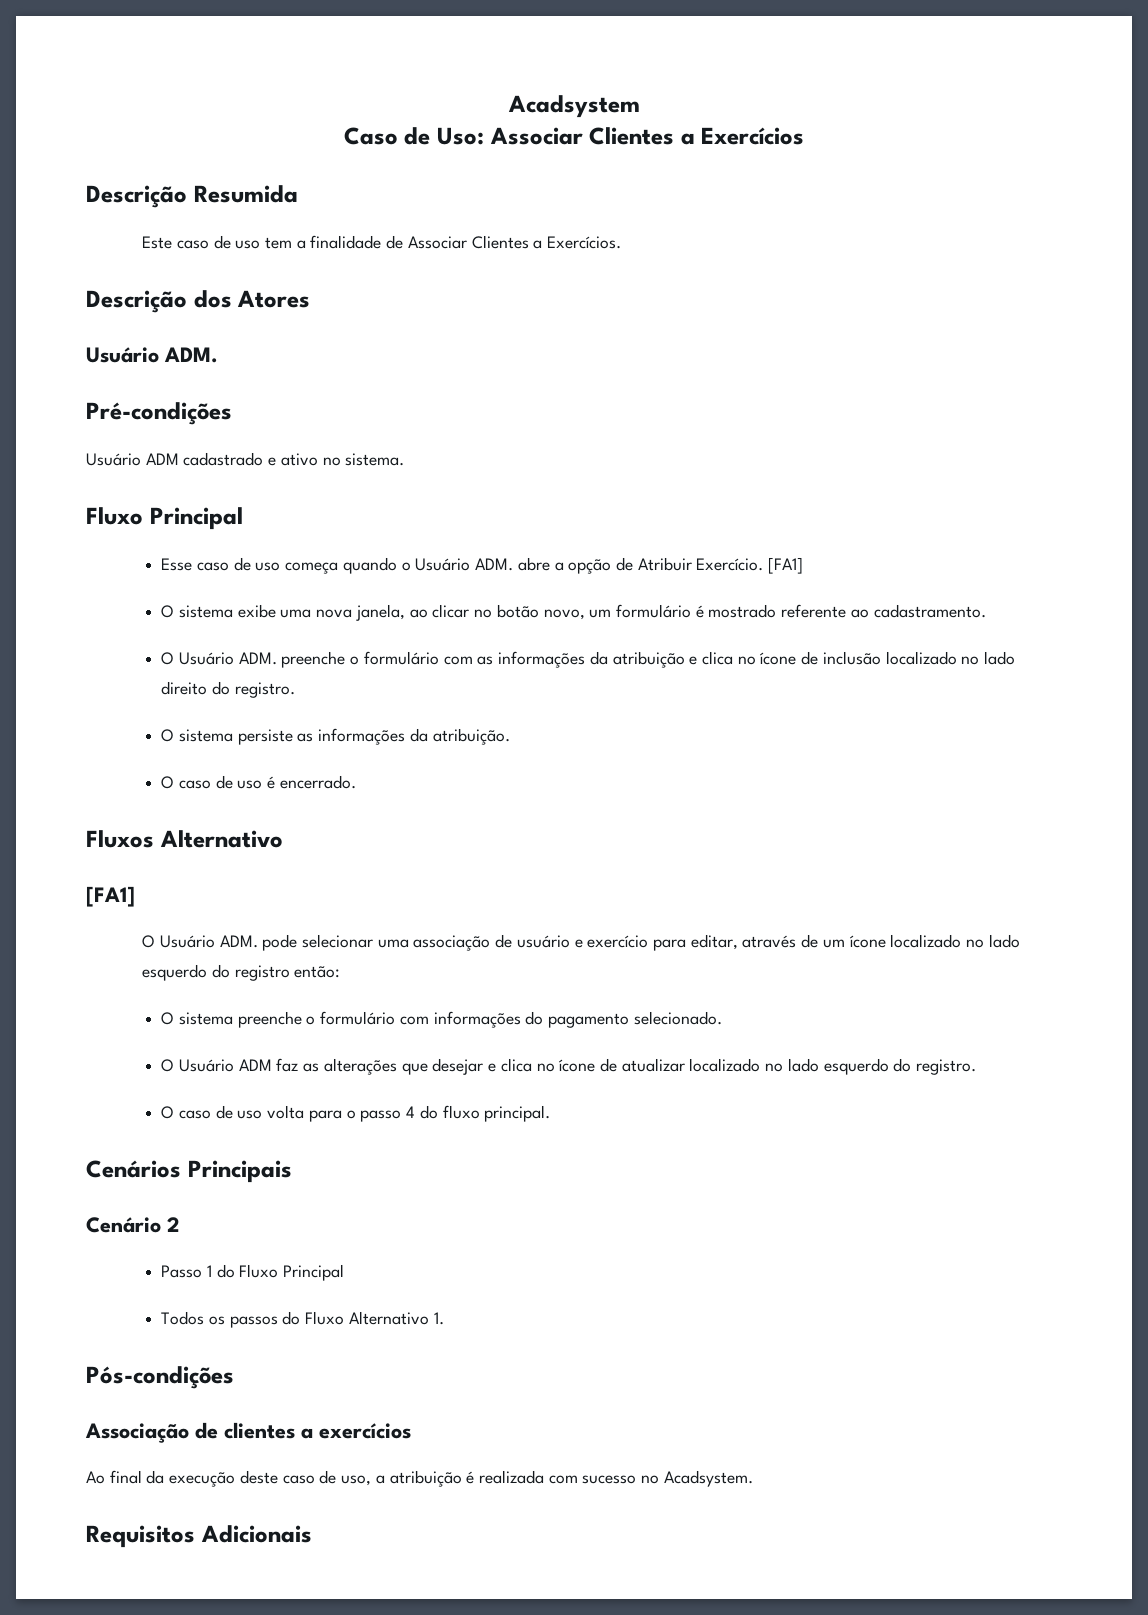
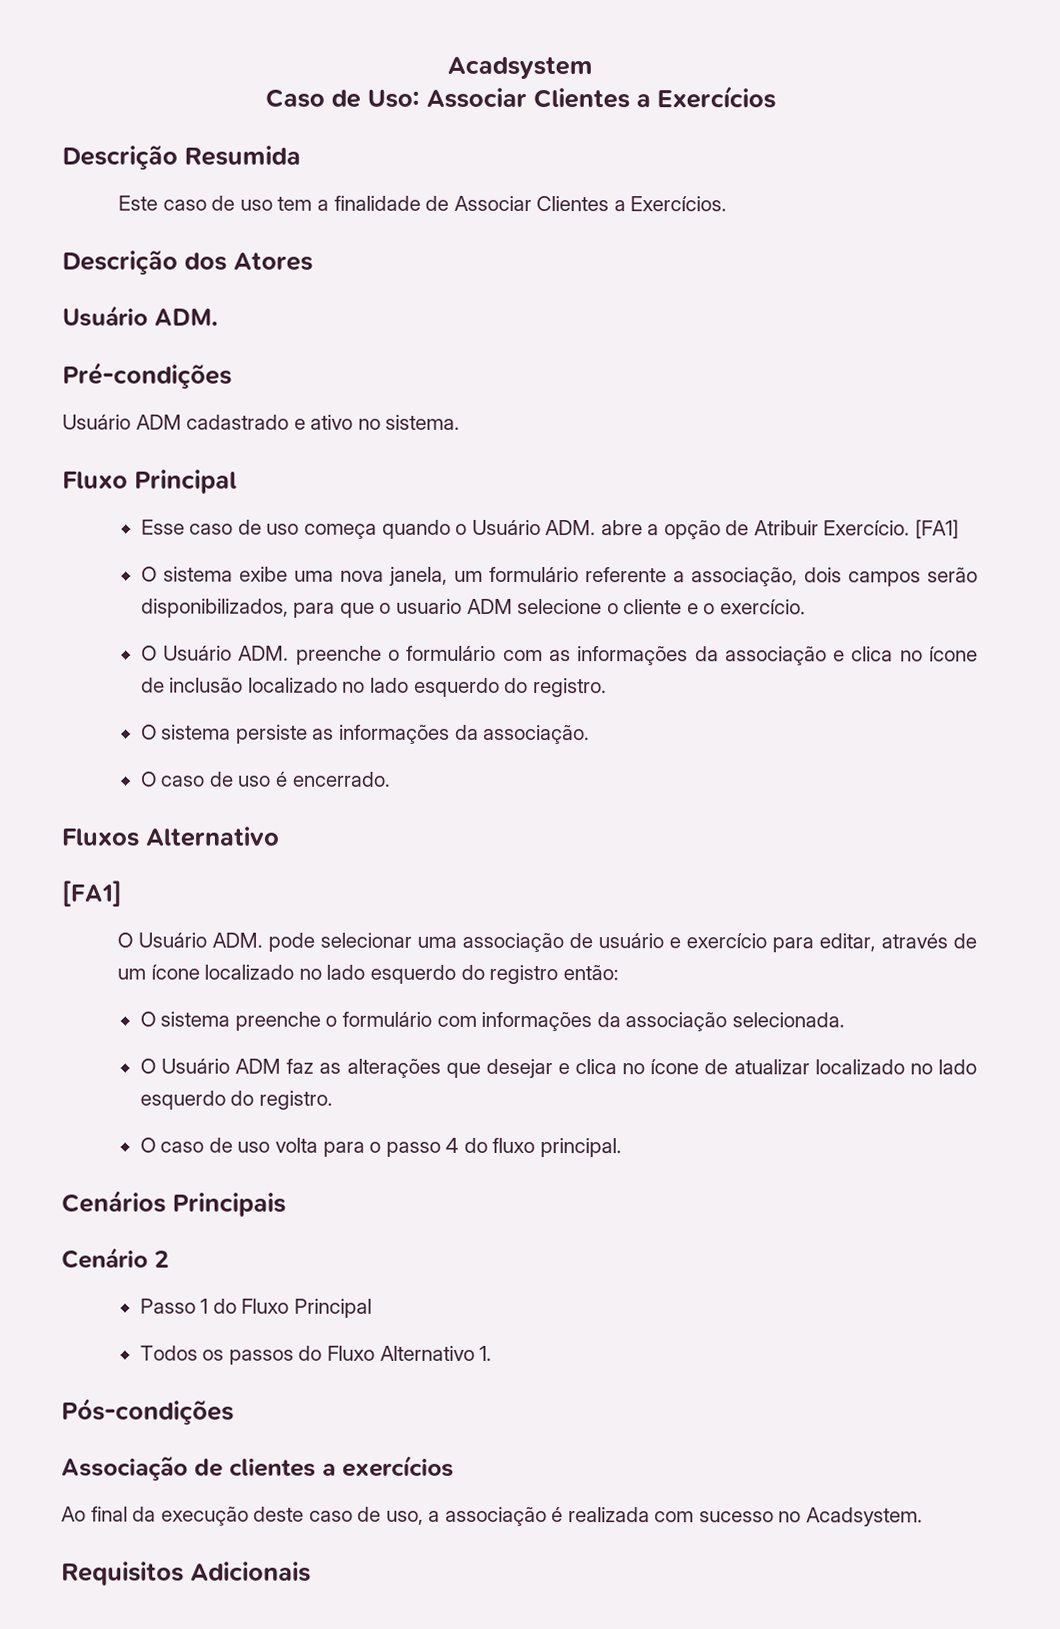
[409,604,986,620] ao clicar no botão novo, um formulário é mostrado referente ao cadastramento. -> [453,566,978,587] [140,598,806,618] um formulário referente a associação, dois campos serão disponibilizados, para que o usuario ADM selecione o cliente e o exercício.
[612,651,685,668] atribuição -> [724,646,827,666] associação
[161,681,208,695] direito -> [413,677,500,697] esquerdo
[432,728,510,745] atribuição. -> [483,724,591,745] associação.
[525,1011,722,1028] do pagamento selecionado. -> [596,1012,845,1032] da associação selecionada.
[389,1470,462,1487] atribuição -> [444,1506,547,1527] associação

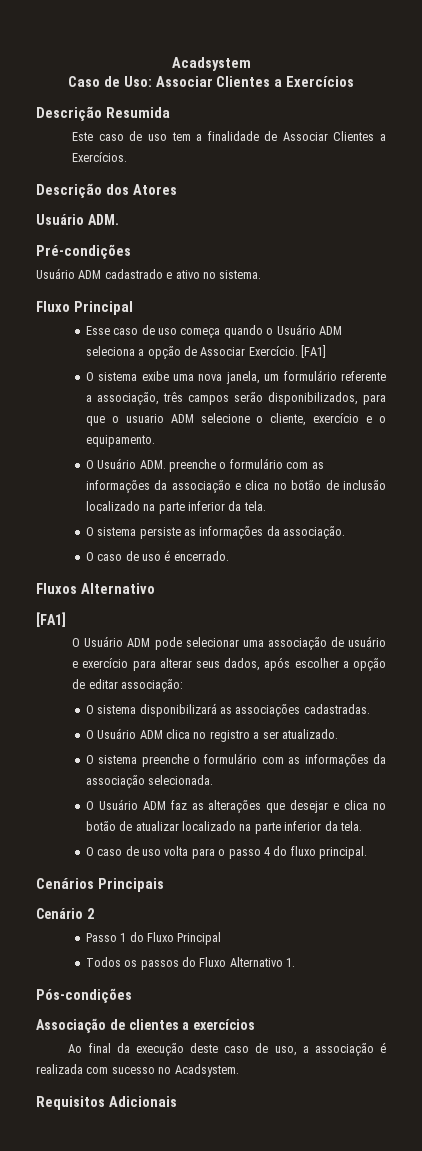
[545,520,819,540] ADM. abre a opção de Atribuir -> [318,326,342,335] [85,346,246,359] ADM seleciona a opção de Associar
[803,567,842,583] dois -> [162,392,183,402] três
[623,599,683,615] cliente -> [270,413,360,426] cliente, exercício
[719,599,806,615] exercício. -> [85,435,155,447] equipamento.
[928,646,978,662] ícone -> [291,480,322,490] botão
[342,677,607,698] no lado esquerdo do registro. -> [143,501,266,514] na parte inferior da tela.
[212,932,264,948] ADM. -> [127,638,151,647] ADM
[819,933,977,952] [117,964,619,985] editar, através de um ícone localizado no lado esquerdo do registro então: -> [159,657,386,671] [72,679,183,692] [85,703,370,717] [85,728,338,742] alterar seus dados, após escolher a opção de editar associação: // O sistema disponibilizará as associações cadastradas. // O Usuário ADM clica no registro a ser atualizado.
(477, 1021) none -> [288,757,301,764] as
[650,1059,700,1075] ícone -> [85,821,116,831] botão
[909,1059,977,1075] [139,1090,333,1110] no lado esquerdo do registro. -> [239,821,362,834] na parte inferior da tela.

